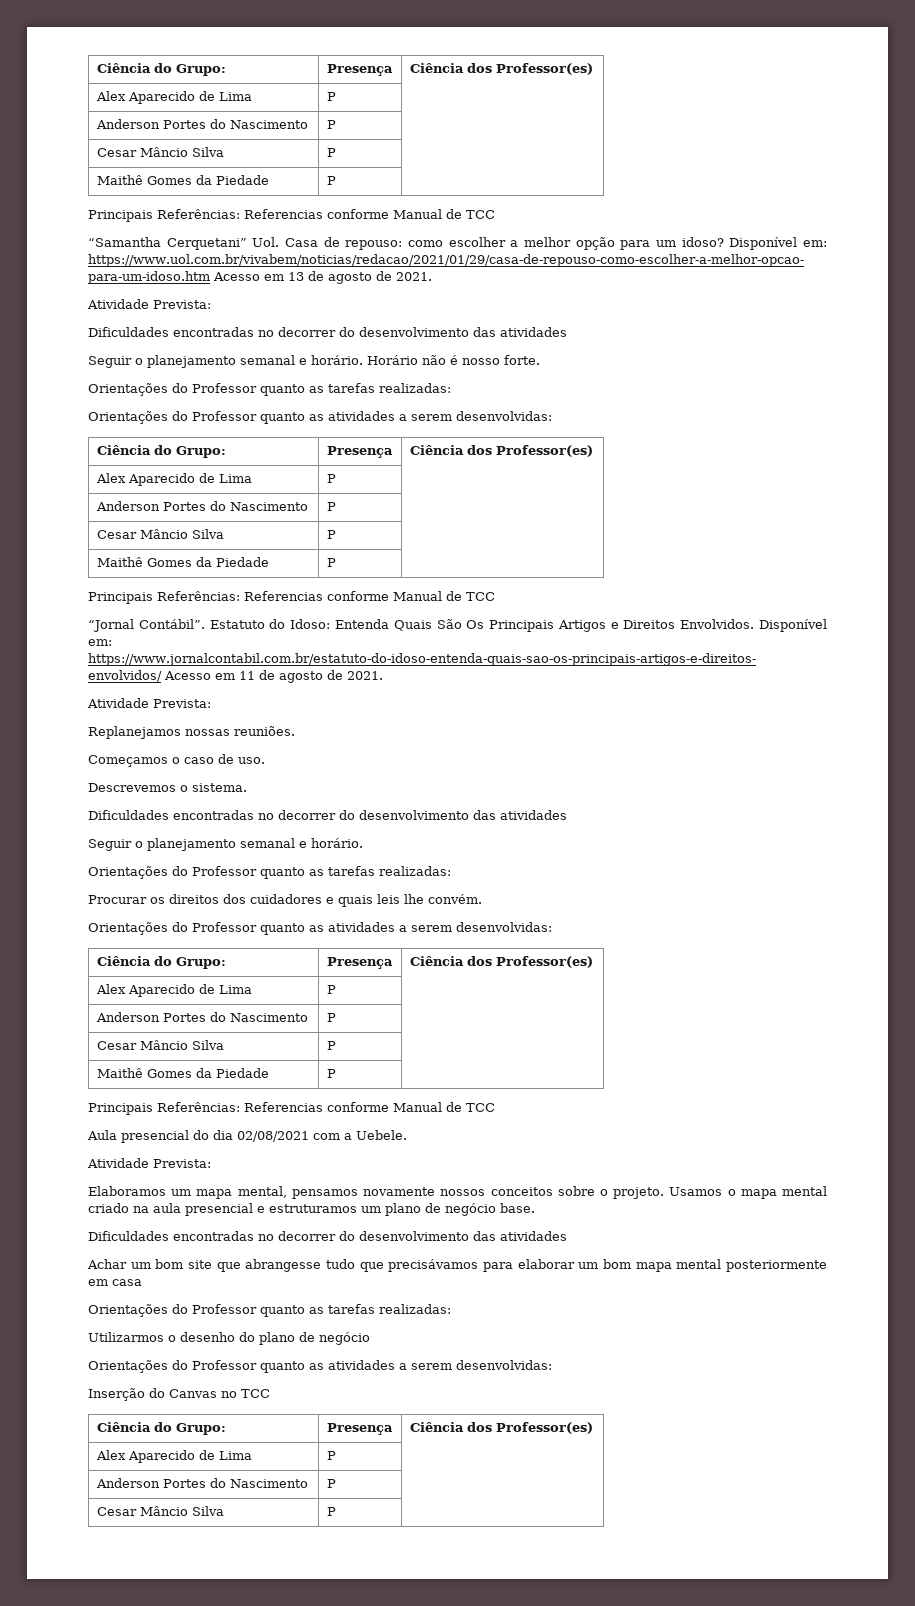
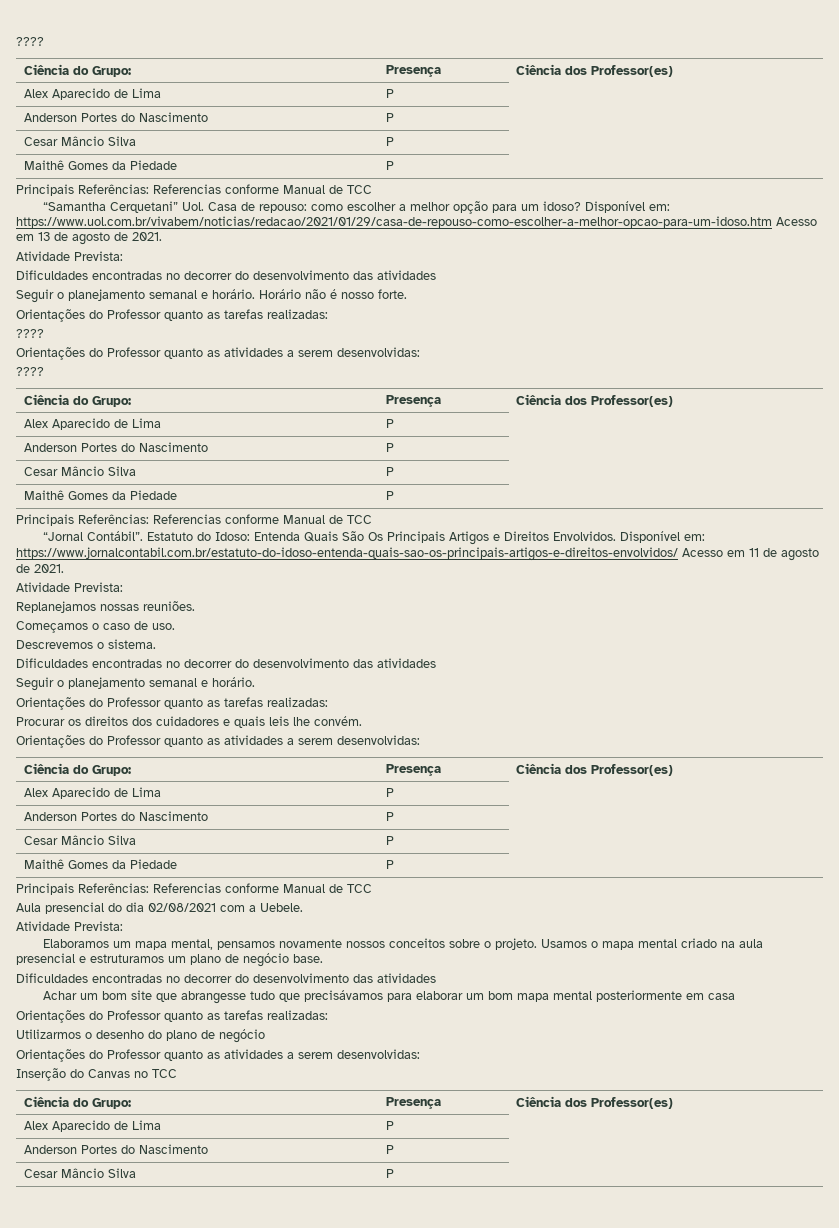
(96, 68) none -> [16,37,44,46] ???? //
[88,411,552,424] // Orientações do Professor quanto as atividades a serem desenvolvidas: -> [16,329,44,338] [16,347,420,360] [16,367,44,376] // ???? // Orientações do Professor quanto as atividades a serem desenvolvidas: // ????

